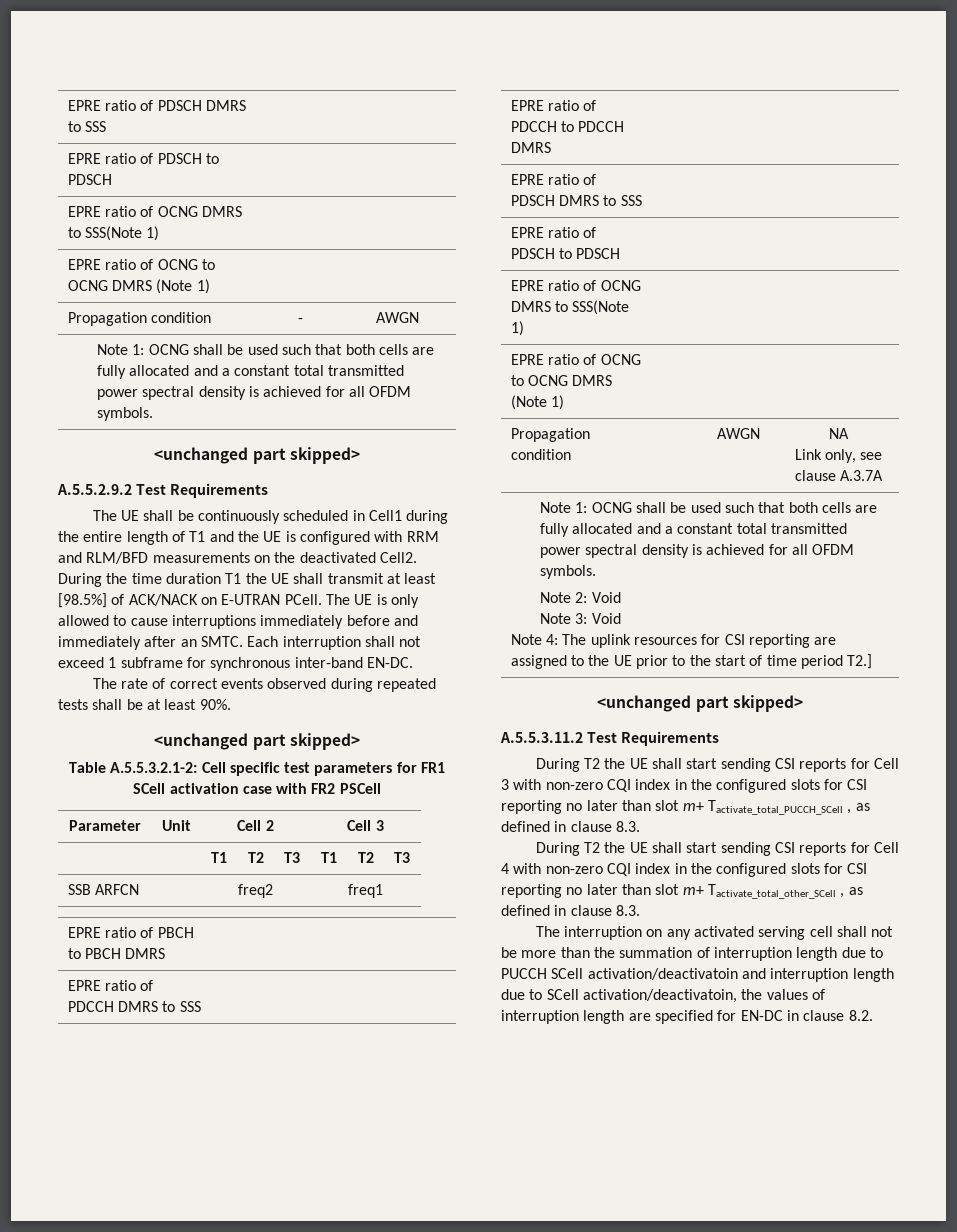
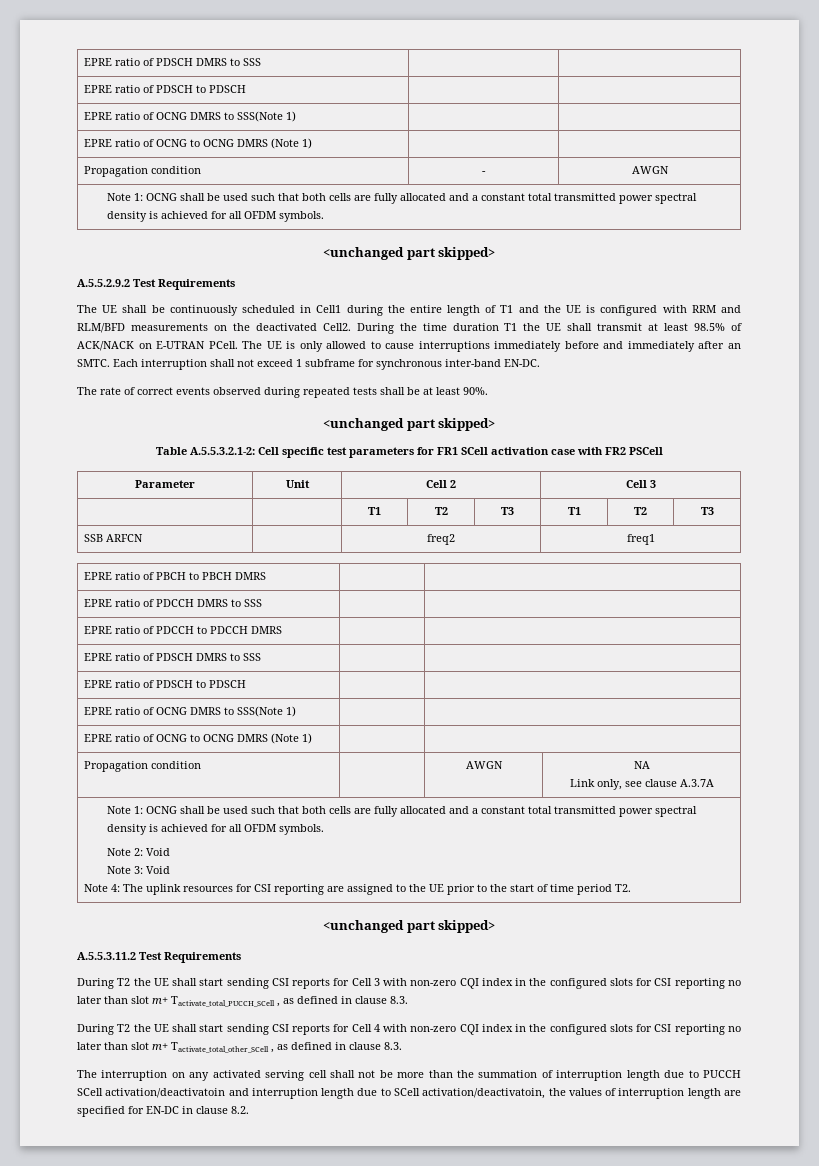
[58,593,107,608] [98.5%] -> [694,323,726,331] 98.5%
[847,654,873,669] T2.] -> [615,884,632,892] T2.

